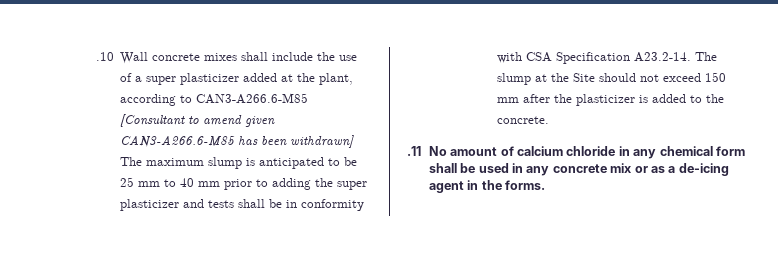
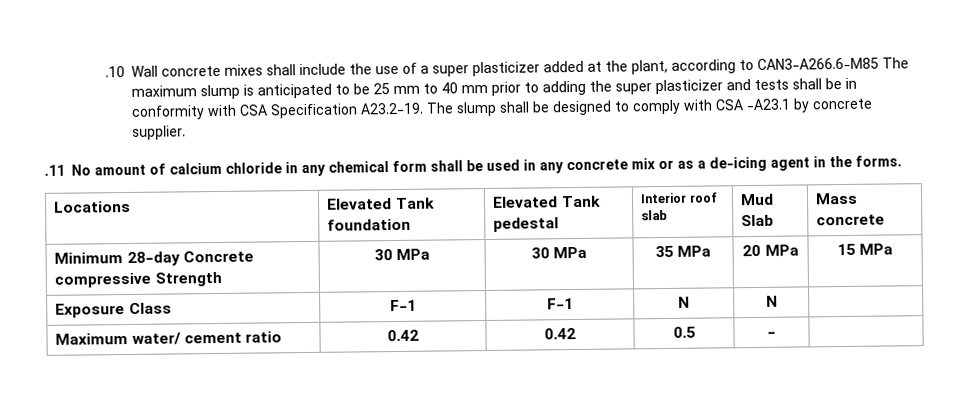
[120,114,276,127] [120,135,355,148] [Consultant to amend given CAN3-A266.6-M85 has been withdrawn] -> (880, 63) none
[634,52,692,62] A23.2-14. -> [360,102,425,115] A23.2-19.
[535,72,727,82] [497,94,725,106] [497,116,550,124] at the Site should not exceed 150 mm after the plasticizer is added to the concrete. -> [499,98,874,116] [132,125,187,140] shall be designed to comply with CSA -A23.1 by concrete supplier.
(546, 185) none -> [54,200,132,213] [326,197,435,210] [327,218,412,231] [492,195,601,208] [493,217,560,232] [640,192,718,204] [641,209,669,221] [740,193,775,206] [741,214,775,227] [815,192,859,205] [816,214,886,226] [54,250,254,267] [54,271,222,288] [373,248,431,261] [530,246,588,259] [654,245,712,258] [742,244,799,257] [836,243,894,256] [55,302,172,318] [389,299,417,312] [546,298,574,310] [678,296,690,308] [765,295,778,307] [55,331,282,345] [387,329,420,342] [544,328,576,340] [672,326,696,338] [767,331,776,337] // Locations | Elevated Tank foundation | Elevated Tank pedestal | Interior roof slab | Mud Slab | Mass concrete // Minimum 28-day Concrete compressive Strength | 30 MPa | 30 MPa | 35 MPa | 20 MPa | 15 MPa // Exposure Class | F-1 | F-1 | N | N | // Maximum water/ cement ratio | 0.42 | 0.42 | 0.5 | - |

